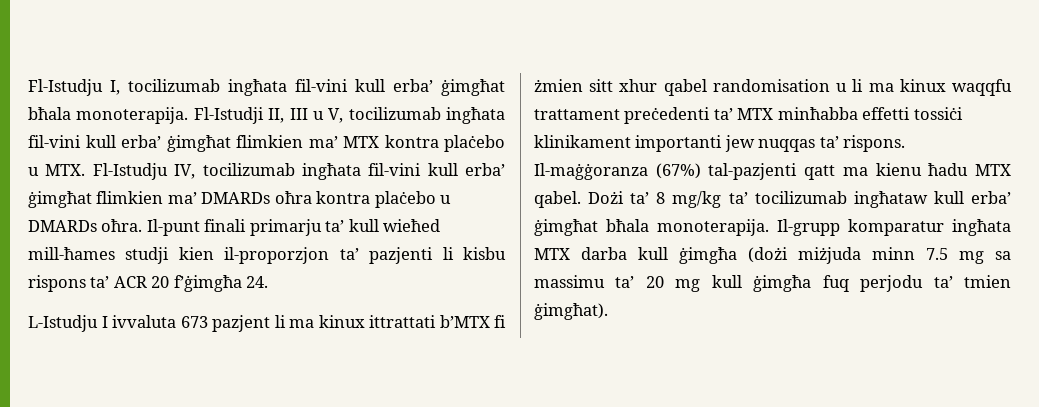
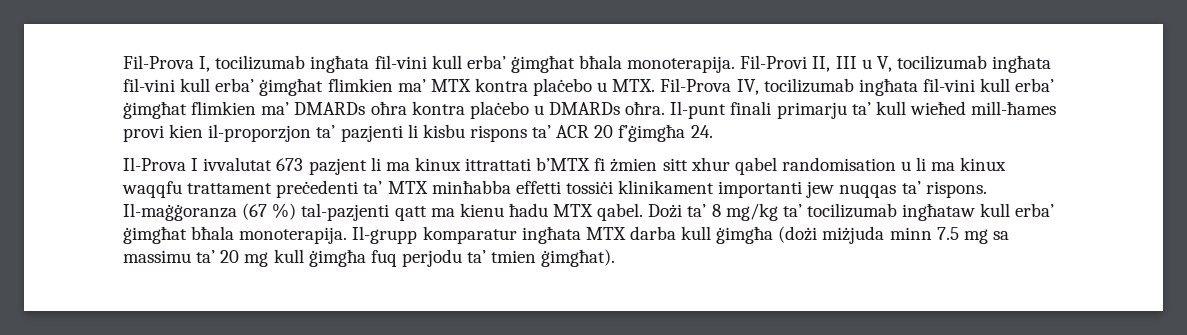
[28,79,103,96] Fl-Istudju -> [123,55,194,69] Fil-Prova
[193,107,264,124] Fl-Istudji -> [740,55,808,69] Fil-Provi
[92,163,168,180] Fl-Istudju -> [660,78,732,92] Fil-Prova
[125,247,170,264] studji -> [123,125,164,142] provi
[28,315,176,332] L-Istudju I ivvaluta -> [123,157,273,171] Il-Prova I ivvalutat
[655,163,701,179] (67%) -> [242,203,297,220] (67 %)

